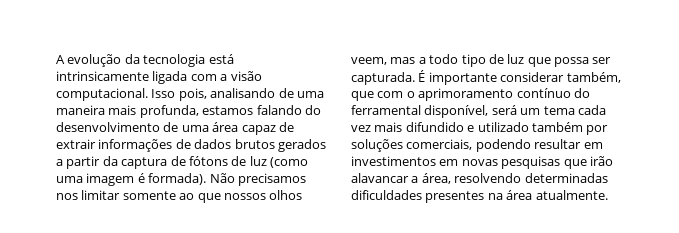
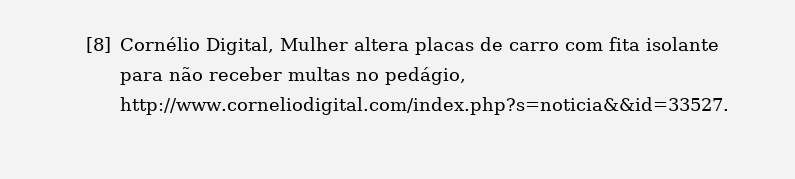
[56,54,234,67] [56,71,262,84] [56,88,324,101] [56,105,321,118] [56,122,294,135] [56,139,326,152] [56,156,308,169] [56,173,306,186] [56,190,303,203] [351,54,612,67] [351,70,621,85] [351,88,590,101] [351,105,606,118] [351,122,609,135] [351,139,603,152] [351,156,613,169] [351,173,608,184] [351,190,608,203] A evolução da tecnologia está intrinsicamente ligada com a visão computacional. Isso pois, analisando de uma maneira mais profunda, estamos falando do desenvolvimento de uma área capaz de extrair informações de dados brutos gerados a partir da captura de fótons de luz (como uma imagem é formada). Não precisamos nos limitar somente ao que nossos olhos veem, mas a todo tipo de luz que possa ser capturada. É importante considerar também, que com o aprimoramento contínuo do ferramental disponível, será um tema cada vez mais difundido e utilizado também por soluções comerciais, podendo resultar em investimentos em novas pesquisas que irão alavancar a área, resolvendo determinadas dificuldades presentes na área atualmente. -> [86,37,719,55] [120,67,466,85] [120,97,729,115] [8] Cornélio Digital, Mulher altera placas de carro com fita isolante para não receber multas no pedágio, http://www.corneliodigital.com/index.php?s=noticia&&id=33527.

